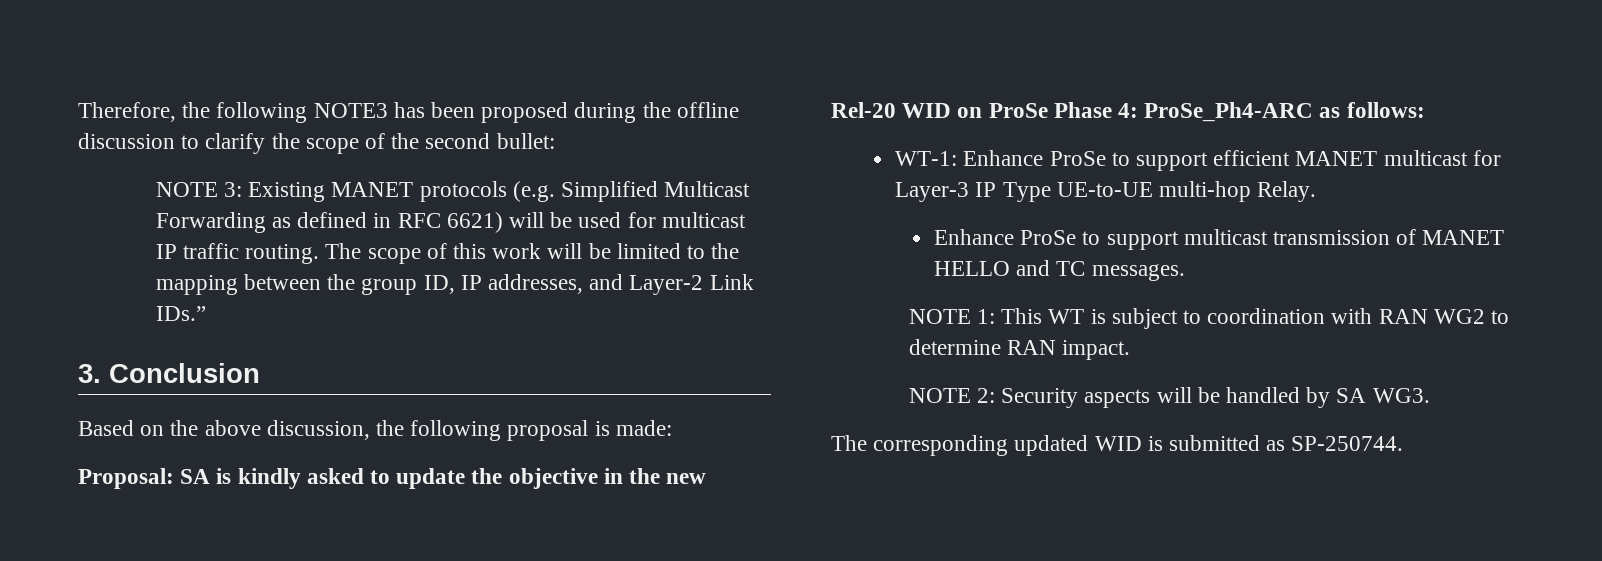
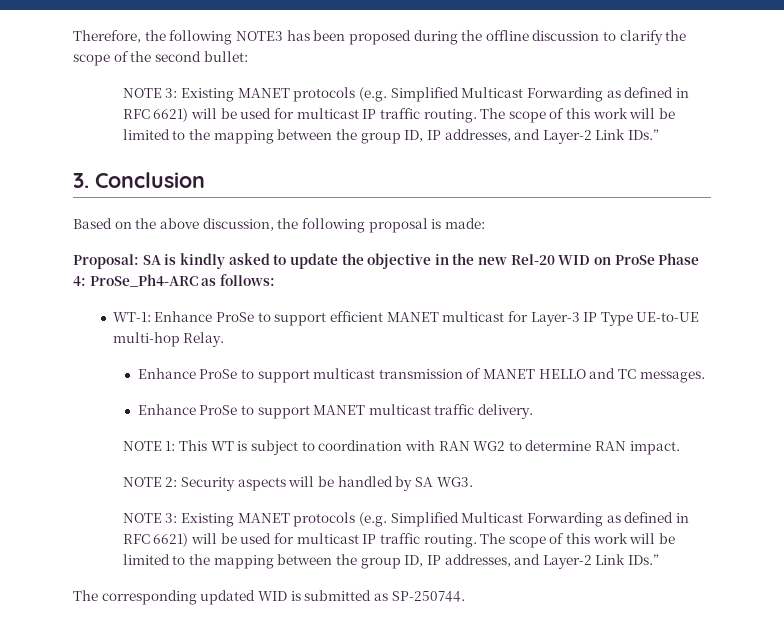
(1185, 272) none -> [137,404,534,419] // Enhance ProSe to support MANET multicast traffic delivery.
(1430, 395) none -> [122,512,689,527] [122,533,676,548] [122,554,660,569] // NOTE 3: Existing MANET protocols (e.g. Simplified Multicast Forwarding as defined in RFC 6621) will be used for multicast IP traffic routing. The scope of this work will be limited to the mapping between the group ID, IP addresses, and Layer-2 Link IDs.”

